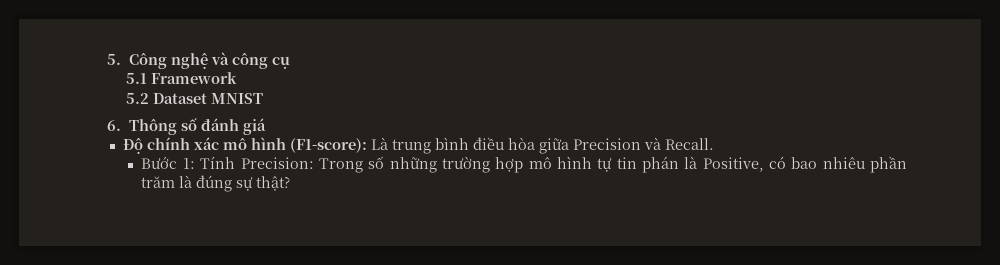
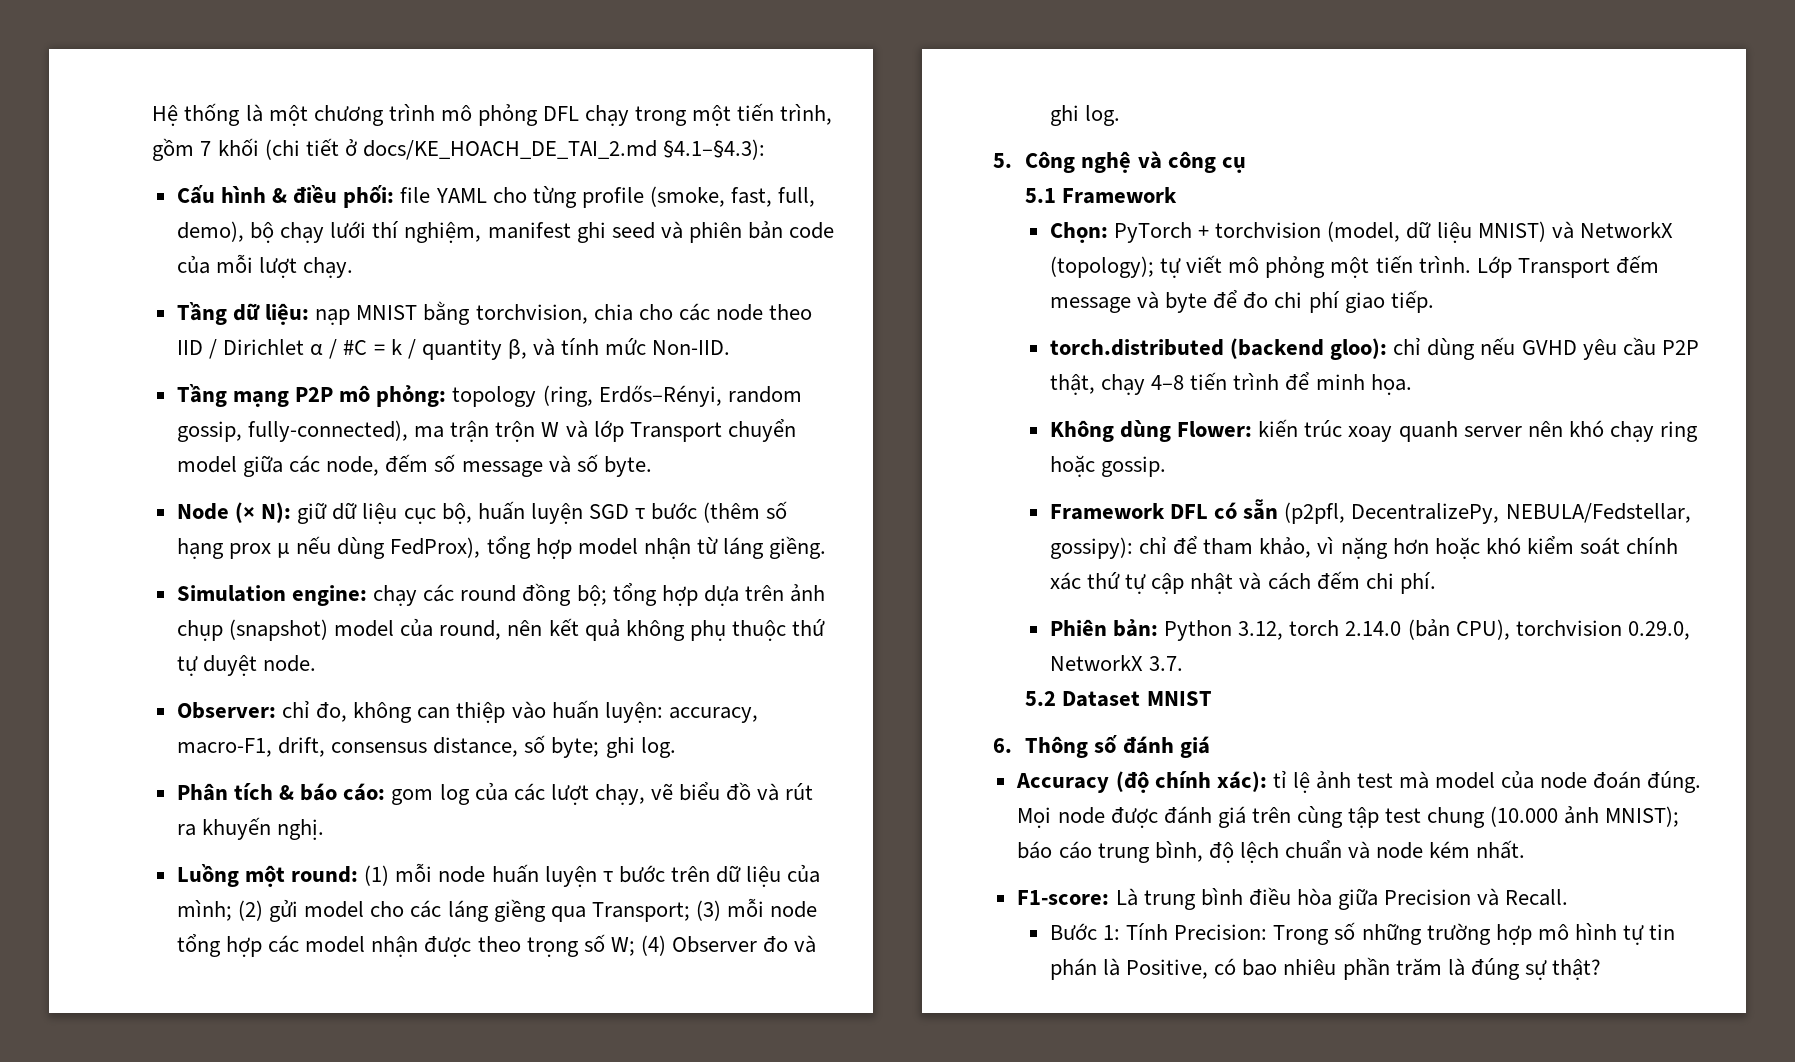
(107, 59) none -> [152,103,833,126] [152,138,765,161] [177,185,816,208] [177,221,835,243] [177,254,354,278] [177,301,812,325] [177,338,731,360] [177,384,802,407] [177,418,796,442] [177,454,652,477] [177,501,788,524] [177,535,827,559] [177,582,825,606] [177,618,825,641] [177,655,317,676] [177,700,758,723] [177,735,676,758] [177,781,814,805] [177,817,325,840] [177,863,821,887] [177,898,818,922] [177,933,817,957] [1050,105,1121,126] Hệ thống là một chương trình mô phỏng DFL chạy trong một tiến trình, gồm 7 khối (chi tiết ở docs/KE_HOACH_DE_TAI_2.md §4.1–§4.3): // Cấu hình & điều phối: file YAML cho từng profile (smoke, fast, full, demo), bộ chạy lưới thí nghiệm, manifest ghi seed và phiên bản code của mỗi lượt chạy. // Tầng dữ liệu: nạp MNIST bằng torchvision, chia cho các node theo IID / Dirichlet α / #C = k / quantity β, và tính mức Non-IID. // Tầng mạng P2P mô phỏng: topology (ring, Erdős–Rényi, random gossip, fully-connected), ma trận trộn W và lớp Transport chuyển model giữa các node, đếm số message và số byte. // Node (× N): giữ dữ liệu cục bộ, huấn luyện SGD τ bước (thêm số hạng prox μ nếu dùng FedProx), tổng hợp model nhận từ láng giềng. // Simulation engine: chạy các round đồng bộ; tổng hợp dựa trên ảnh chụp (snapshot) model của round, nên kết quả không phụ thuộc thứ tự duyệt node. // Observer: chỉ đo, không can thiệp vào huấn luyện: accuracy, macro-F1, drift, consensus distance, số byte; ghi log. // Phân tích & báo cáo: gom log của các lượt chạy, vẽ biểu đồ và rút ra khuyến nghị. // Luồng một round: (1) mỗi node huấn luyện τ bước trên dữ liệu của mình; (2) gửi model cho các láng giềng qua Transport; (3) mỗi node tổng hợp các model nhận được theo trọng số W; (4) Observer đo và ghi log. //
(237, 78) none -> [1050,221,1673,243] [1050,255,1659,278] [1050,289,1434,313] [1050,337,1699,360] [1050,371,1412,395] [1050,419,1698,442] [1050,455,1167,477] [1050,499,1691,524] [1050,535,1679,559] [1050,571,1436,594] [1050,619,1690,641] [1050,655,1184,671] // Chọn: PyTorch + torchvision (model, dữ liệu MNIST) và NetworkX (topology); tự viết mô phỏng một tiến trình. Lớp Transport đếm message và byte để đo chi phí giao tiếp. // torch.distributed (backend gloo): chỉ dùng nếu GVHD yêu cầu P2P thật, chạy 4–8 tiến trình để minh họa. // Không dùng Flower: kiến trúc xoay quanh server nên khó chạy ring hoặc gossip. // Framework DFL có sẵn (p2pfl, DecentralizePy, NEBULA/Fedstellar, gossipy): chỉ để tham khảo, vì nặng hơn hoặc khó kiểm soát chính xác thứ tự cập nhật và cách đếm chi phí. // Phiên bản: Python 3.12, torch 2.14.0 (bản CPU), torchvision 0.29.0, NetworkX 3.7.
[123,137,368,154] Độ chính xác mô hình (F1-score): -> [1016,770,1702,793] [1017,806,1680,828] [1017,839,1526,863] [1017,890,1110,905] Accuracy (độ chính xác): tỉ lệ ảnh test mà model của node đoán đúng. Mọi node được đánh giá trên cùng tập test chung (10.000 ảnh MNIST); báo cáo trung bình, độ lệch chuẩn và node kém nhất. // F1-score:

